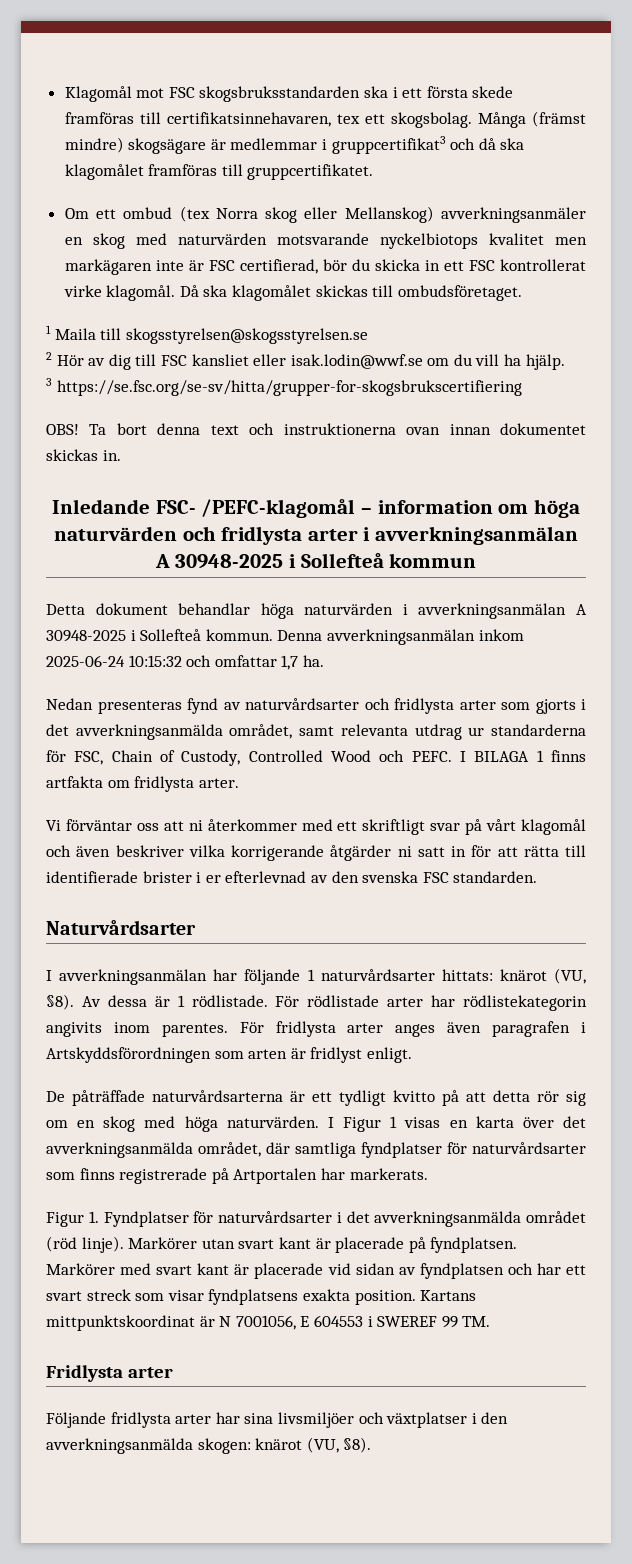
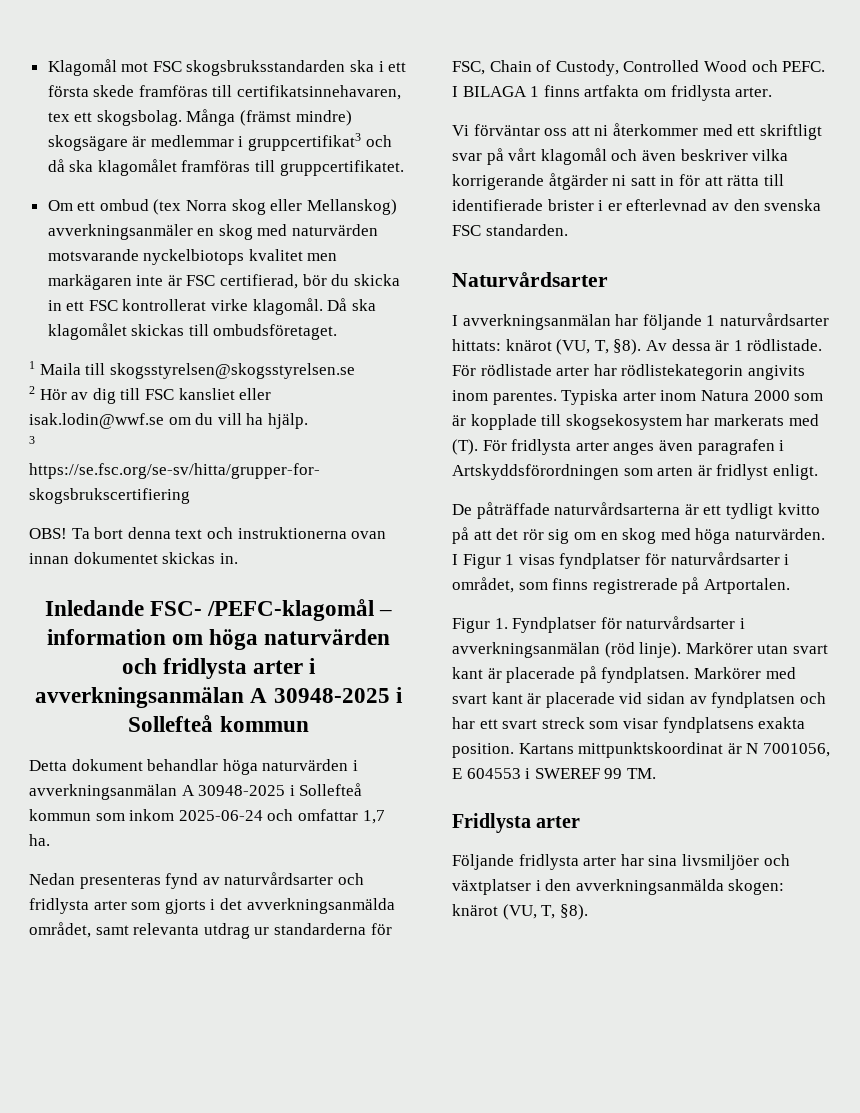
[205,629,475,645] kommun. Denna avverkningsanmälan -> [29,809,125,821] kommun som
[128,655,182,667] 10:15:32 -> (263, 815) none
(586, 976) none -> [594,340,609,354] T,
(228, 1030) none -> [561,389,824,405] [452,414,819,430] [452,439,478,455] Typiska arter inom Natura 2000 som är kopplade till skogsekosystem har markerats med (T).
[493,1090,530,1102] detta -> [496,528,519,540] det
[449,1116,586,1128] [46,1142,356,1158] en karta över det avverkningsanmälda området, där samtliga -> (555, 559) none
(586, 1148) none -> [784,554,790,565] [452,577,514,593] i området,
[233,1168,428,1184] Artportalen har markerats. -> [703,578,790,594] Artportalen.
[346,1211,586,1227] det avverkningsanmälda området -> [452,642,600,658] avverkningsanmälan
(339, 1445) none -> [541,905,556,919] T,

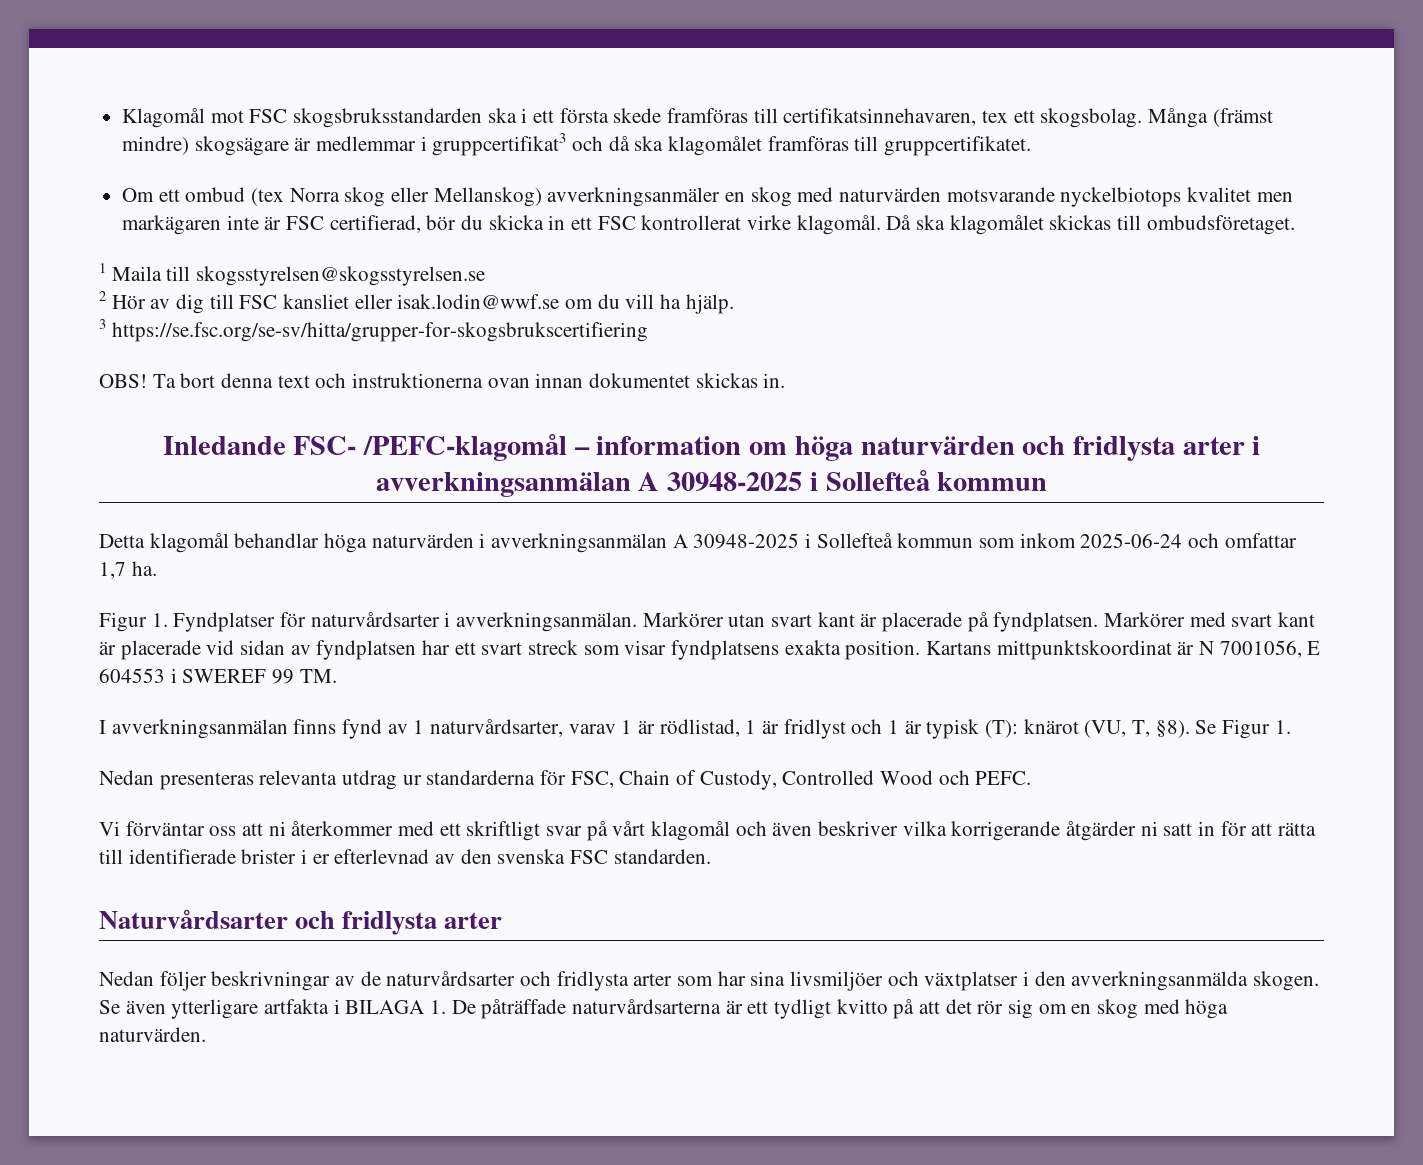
[71,759,143,771] dokument -> [149,533,229,553] klagomål
[29,872,364,889] [29,898,395,914] [29,922,129,938] Nedan presenteras fynd av naturvårdsarter och fridlysta arter som gjorts i det avverkningsanmälda området, samt -> [99,612,1316,632] [99,640,1321,660] [99,668,337,684] [99,719,1291,739] [99,770,254,790] Figur 1. Fyndplatser för naturvårdsarter i avverkningsanmälan. Markörer utan svart kant är placerade på fyndplatsen. Markörer med svart kant är placerade vid sidan av fyndplatsen har ett svart streck som visar fyndplatsens exakta position. Kartans mittpunktskoordinat är N 7001056, E 604553 i SWEREF 99 TM. // I avverkningsanmälan finns fynd av 1 naturvårdsarter, varav 1 är rödlistad, 1 är fridlyst och 1 är typisk (T): knärot (VU, T, §8). Se Figur 1. // Nedan presenteras
[452,85,773,101] I BILAGA 1 finns artfakta om fridlysta arter. -> (1032, 778) none
[452,313,829,330] [452,339,823,355] [452,364,805,380] [452,389,824,405] [452,414,819,430] [452,439,785,455] [452,464,818,480] // I avverkningsanmälan har följande 1 naturvårdsarter hittats: knärot (VU, T, §8). Av dessa är 1 rödlistade. För rödlistade arter har rödlistekategorin angivits inom parentes. Typiska arter inom Natura 2000 som är kopplade till skogsekosystem har markerats med (T). För fridlysta arter anges även paragrafen i Artskyddsförordningen som arten är fridlyst enligt. // -> [295,911,503,935] [99,971,1320,991] [99,999,447,1019] och fridlysta arter // Nedan följer beskrivningar av de naturvårdsarter och fridlysta arter som har sina livsmiljöer och växtplatser i den avverkningsanmälda skogen. Se även ytterligare artfakta i BILAGA 1.
[452,552,790,569] [452,577,790,594] [452,616,745,633] [452,642,828,658] [452,666,796,683] [452,692,826,708] [452,717,806,733] [452,742,830,758] [452,768,656,779] [452,813,581,833] [452,854,790,870] [452,879,785,895] [452,904,588,920] I Figur 1 visas fyndplatser för naturvårdsarter i området, som finns registrerade på Artportalen. // Figur 1. Fyndplatser för naturvårdsarter i avverkningsanmälan (röd linje). Markörer utan svart kant är placerade på fyndplatsen. Markörer med svart kant är placerade vid sidan av fyndplatsen och har ett svart streck som visar fyndplatsens exakta position. Kartans mittpunktskoordinat är N 7001056, E 604553 i SWEREF 99 TM. // Fridlysta arter // Följande fridlysta arter har sina livsmiljöer och växtplatser i den avverkningsanmälda skogen: knärot (VU, T, §8). -> (206, 1034) none

